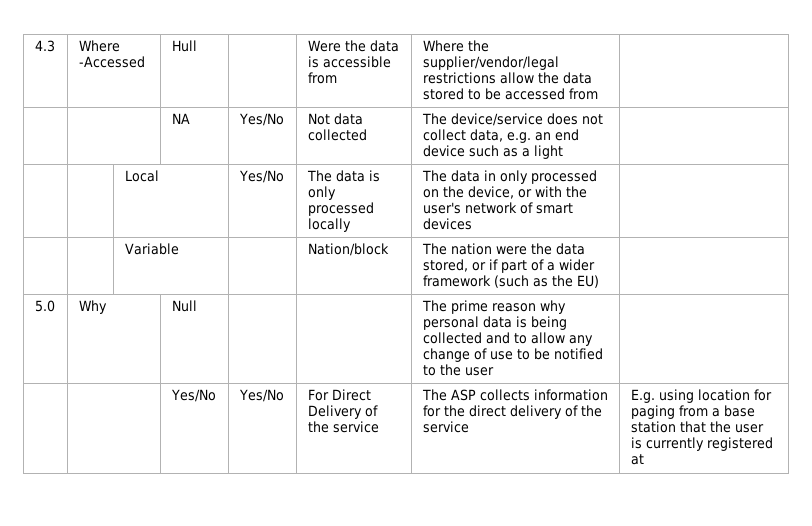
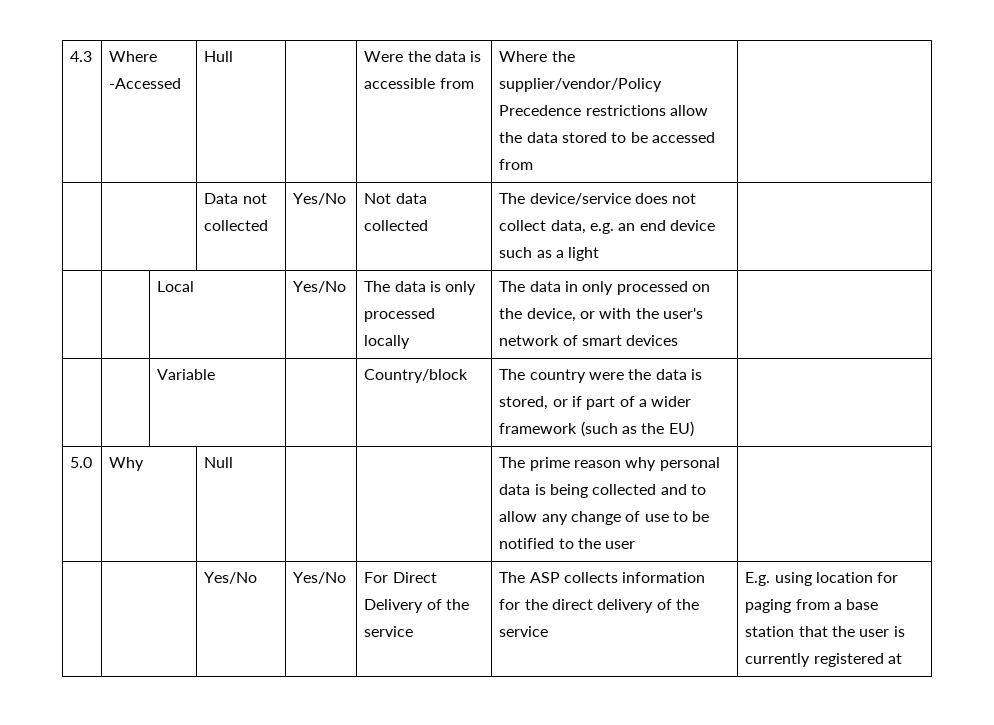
[422,56,559,70] supplier/vendor/legal -> [499,78,663,92] [499,105,582,116] supplier/vendor/Policy Precedence
[171,113,190,124] NA -> [204,193,267,204] [204,220,269,231] Data not collected
[307,243,389,256] [421,243,492,255] Nation/block | The nation -> [364,369,469,383] [499,369,586,383] Country/block | The country
(585, 249) none -> [690,369,702,380] is

